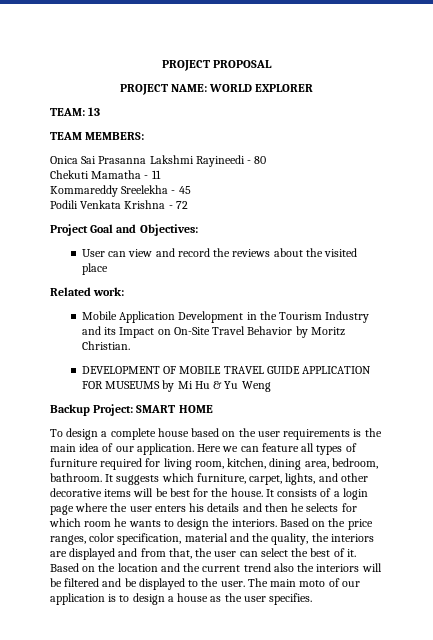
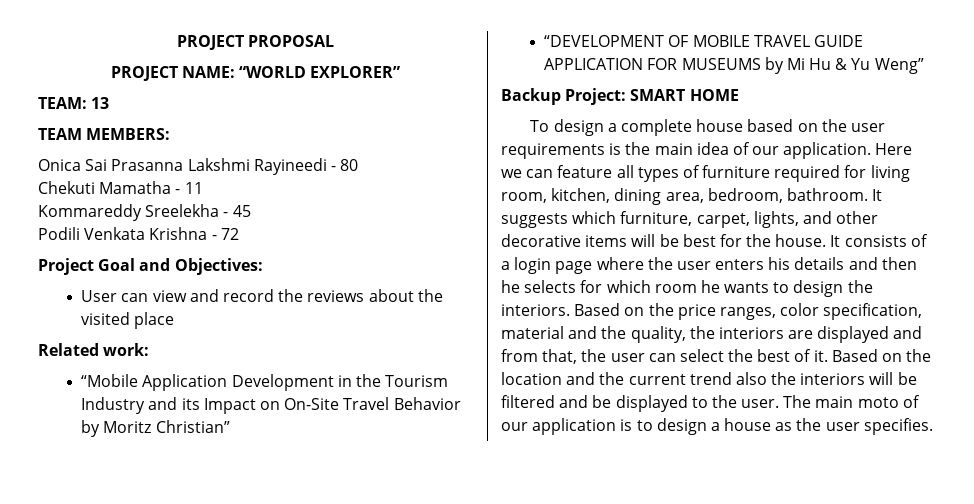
[209,84,314,92] WORLD EXPLORER -> [239,66,401,78] “WORLD EXPLORER”
[81,311,117,320] Mobile -> [81,374,139,387] “Mobile
[81,341,130,350] [81,366,160,374] Christian. // DEVELOPMENT -> [155,420,230,433] [544,35,665,47] Christian” // “DEVELOPMENT
[241,381,271,392] Weng -> [874,58,924,74] Weng”

